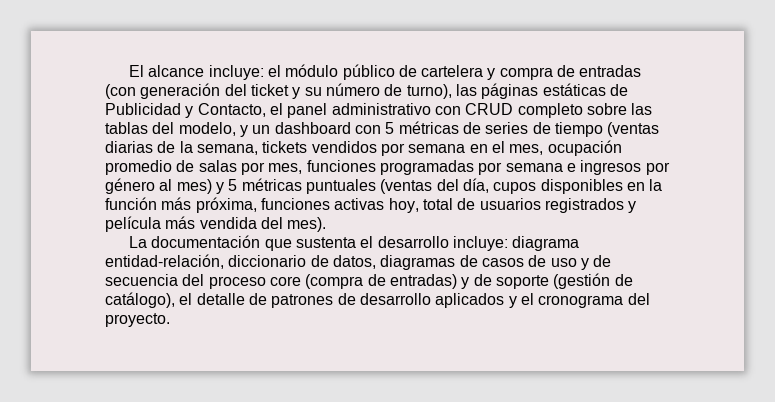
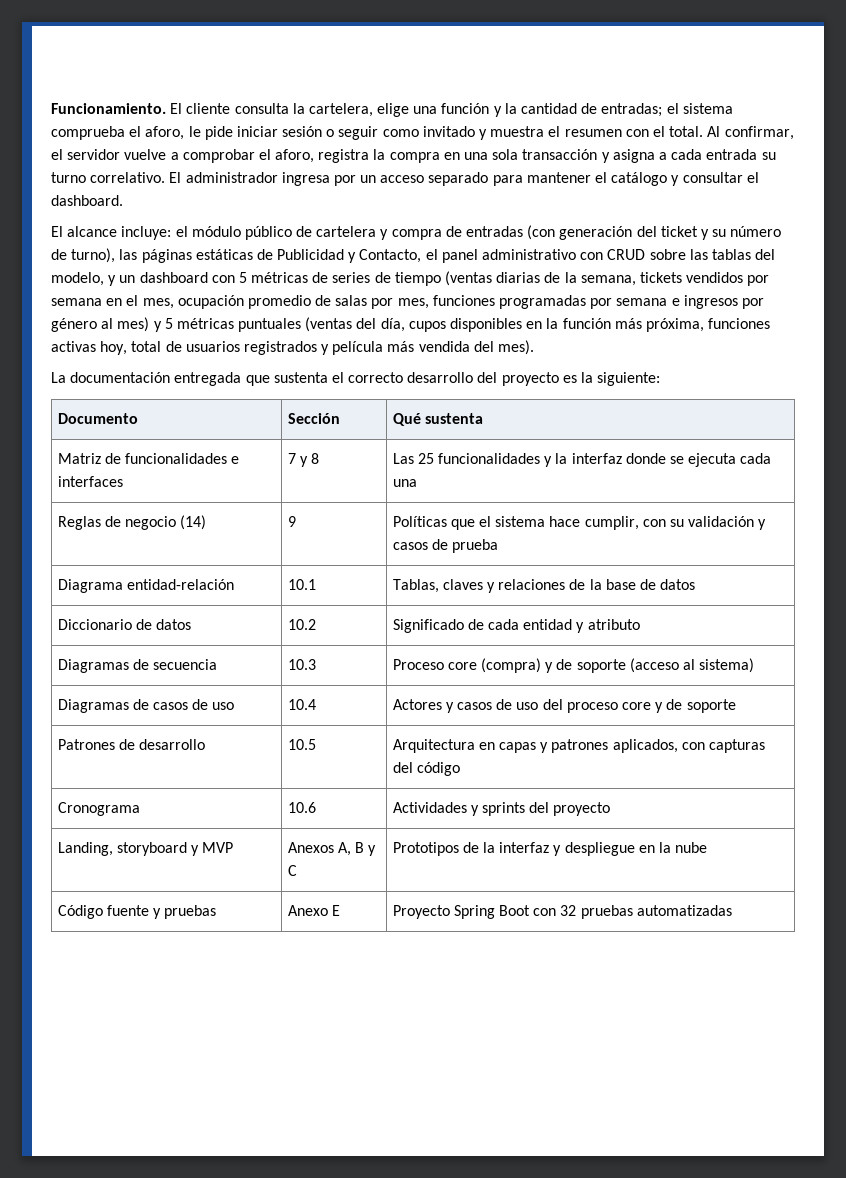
(128, 71) none -> [51,103,733,117] [51,126,794,140] [51,149,776,163] [51,172,759,186] [51,195,123,206] Funcionamiento. El cliente consulta la cartelera, elige una función y la cantidad de entradas; el sistema comprueba el aforo, le pide iniciar sesión o seguir como invitado y muestra el resumen con el total. Al confirmar, el servidor vuelve a comprobar el aforo, registra la compra en una sola transacción y asigna a cada entrada su turno correlativo. El administrador ingresa por un acceso separado para mantener el catálogo y consultar el dashboard. //
[517,103,583,118] completo -> (646, 254) none
(261, 241) none -> [174,372,242,386] entregada
[377,236,580,251] [105,254,612,270] [105,273,633,289] [105,292,650,308] [105,313,170,327] desarrollo incluye: diagrama entidad-relación, diccionario de datos, diagramas de casos de uso y de secuencia del proceso core (compra de entradas) y de soporte (gestión de catálogo), el detalle de patrones de desarrollo aplicados y el cronograma del proyecto. -> [348,372,661,386] [57,413,138,424] [287,413,340,424] [392,413,483,426] [57,453,240,464] [57,476,123,487] [287,453,320,467] [392,453,772,467] [392,479,417,487] [57,515,207,530] [287,516,296,527] [392,516,767,530] [392,539,499,553] [57,579,234,593] [287,579,316,590] [392,579,696,593] [57,619,192,630] [287,619,316,630] [392,619,640,633] [57,659,218,673] [287,659,316,670] [392,658,755,673] [57,699,235,713] [287,699,316,710] [392,699,736,713] [57,739,206,750] [287,739,316,750] [392,739,766,753] [392,762,460,776] [57,802,140,816] [287,802,316,813] [392,802,611,816] [57,842,234,856] [287,842,377,856] [287,865,297,876] [392,842,708,856] [57,905,217,919] [287,905,340,916] [392,905,732,919] correcto desarrollo del proyecto es la siguiente: // Documento | Sección | Qué sustenta // Matriz de funcionalidades e interfaces | 7 y 8 | Las 25 funcionalidades y la interfaz donde se ejecuta cada una // Reglas de negocio (14) | 9 | Políticas que el sistema hace cumplir, con su validación y casos de prueba // Diagrama entidad-relación | 10.1 | Tablas, claves y relaciones de la base de datos // Diccionario de datos | 10.2 | Significado de cada entidad y atributo // Diagramas de secuencia | 10.3 | Proceso core (compra) y de soporte (acceso al sistema) // Diagramas de casos de uso | 10.4 | Actores y casos de uso del proceso core y de soporte // Patrones de desarrollo | 10.5 | Arquitectura en capas y patrones aplicados, con capturas del código // Cronograma | 10.6 | Actividades y sprints del proyecto // Landing, storyboard y MVP | Anexos A, B y C | Prototipos de la interfaz y despliegue en la nube // Código fuente y pruebas | Anexo E | Proyecto Spring Boot con 32 pruebas automatizadas

